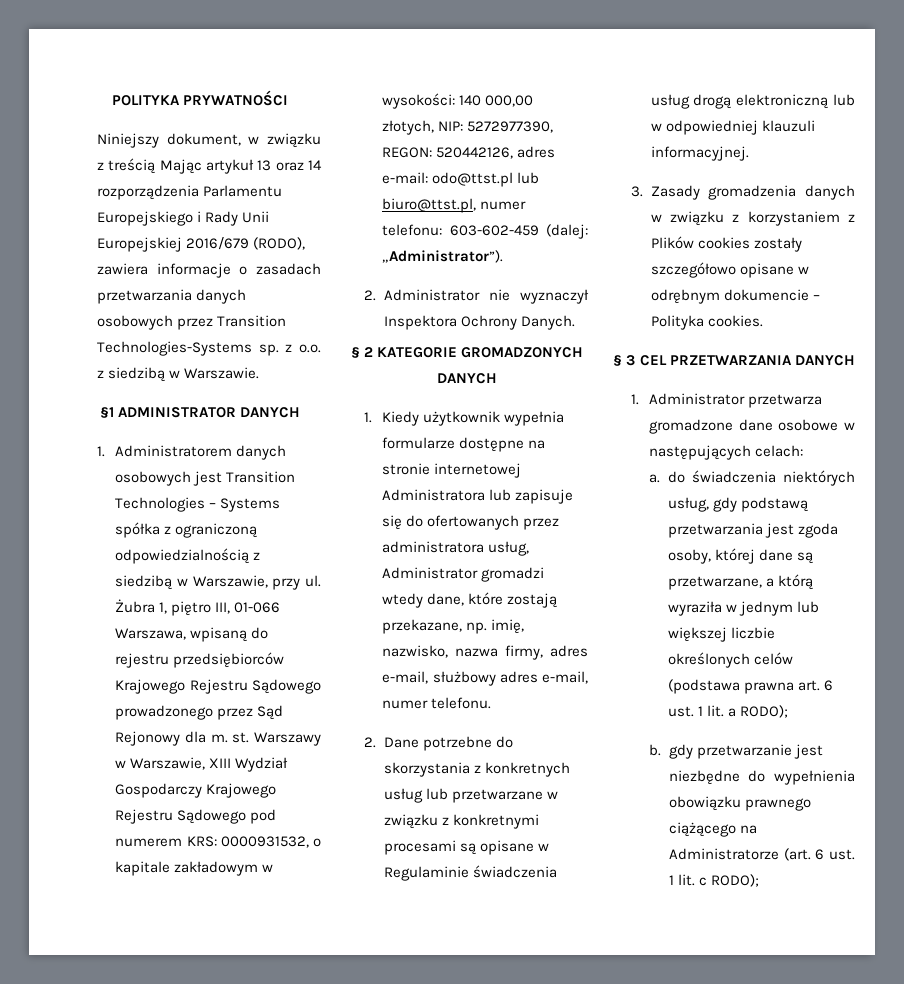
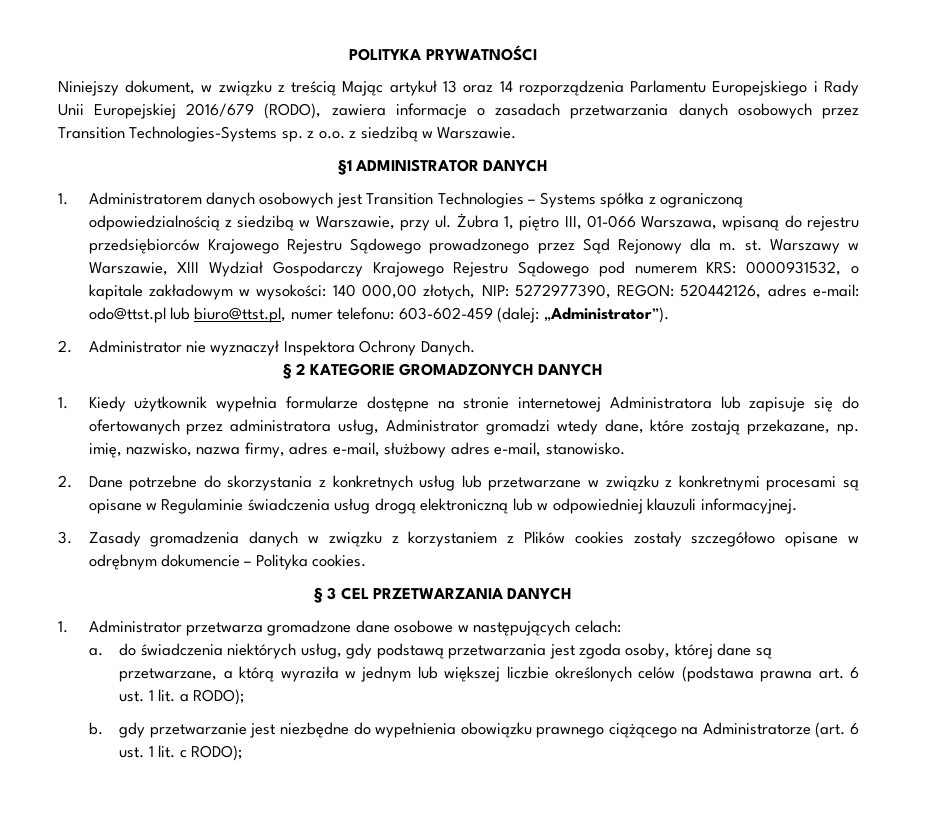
[382,697,492,709] numer telefonu. -> [545,442,625,455] stanowisko.

